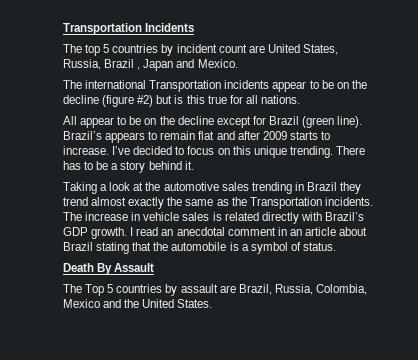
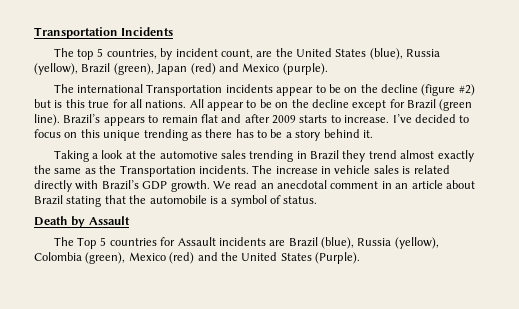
[112,44,159,53] countries -> [106,49,157,59] countries,
[218,44,338,55] [63,59,238,71] count are United States, Russia, Brazil , Japan and Mexico. -> [220,48,441,60] [34,63,328,75] count, are the United States (blue), Russia (yellow), Brazil (green), Japan (red) and Mexico (purple).
(300, 99) // -> (187, 104) none
[289,146,365,158] trending. There -> [143,129,233,141] trending as there
[130,227,134,236] I -> [212,181,231,189] We
[97,263,113,275] By -> [71,216,86,228] by
[165,284,367,296] [63,299,100,308] by assault are Brazil, Russia, Colombia, Mexico -> [160,237,439,249] [34,252,195,264] for Assault incidents are Brazil (blue), Russia (yellow), Colombia (green), Mexico (red)
[177,299,213,308] States. -> [280,252,360,264] States (Purple).

